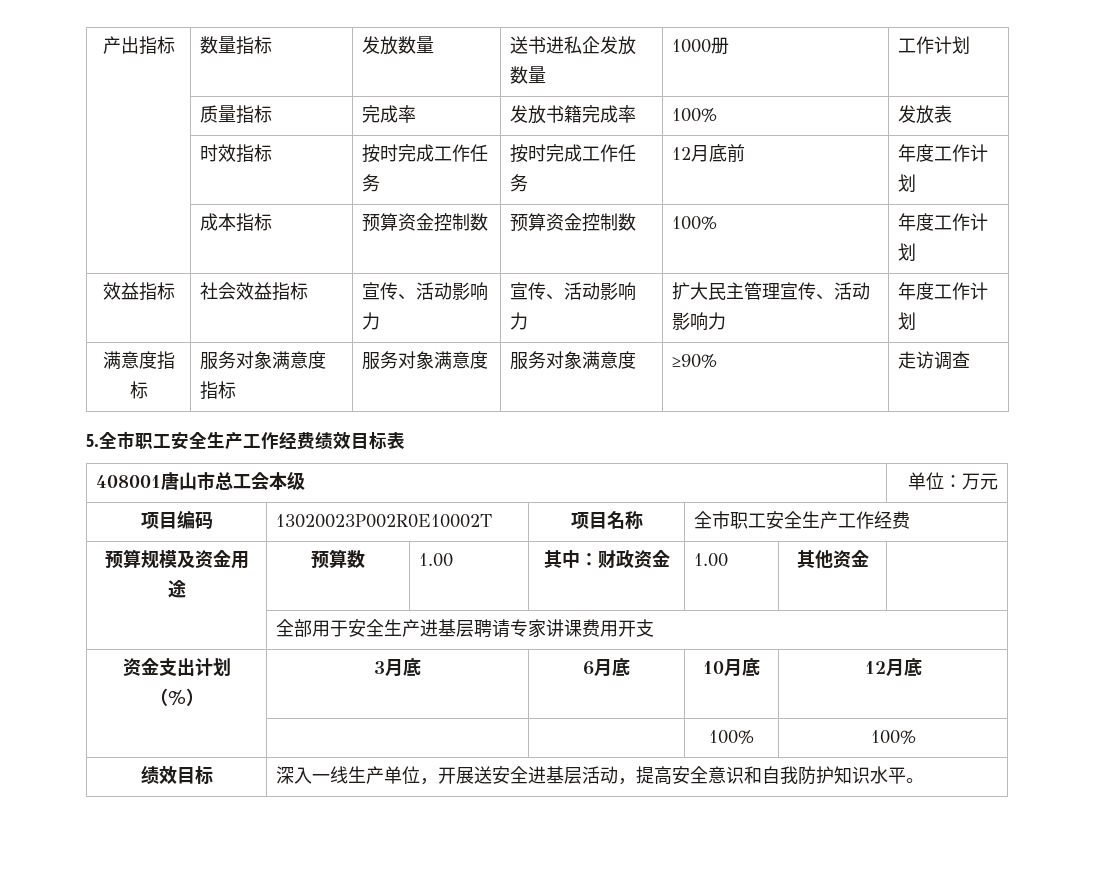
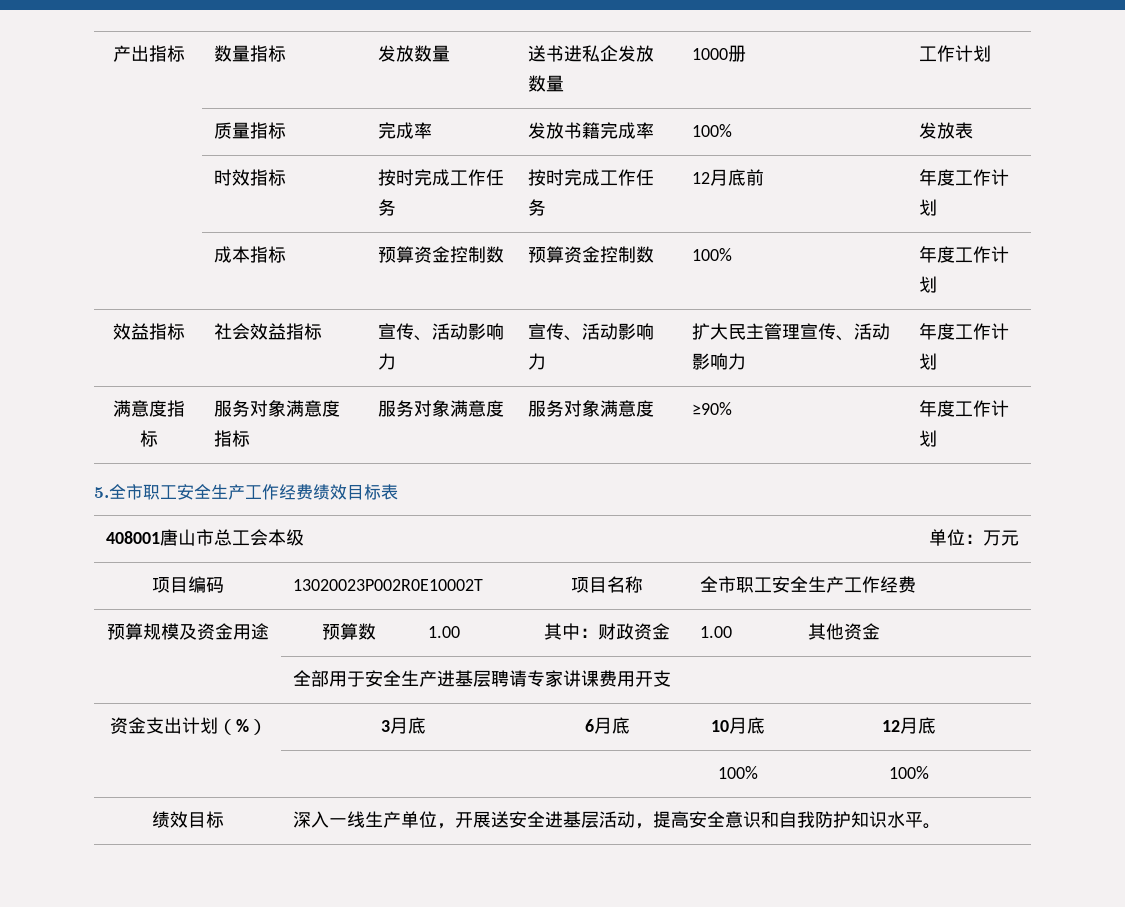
[897,351,970,370] 走访调查 -> [919,400,1010,417] [919,430,938,447] 年度工作计划

